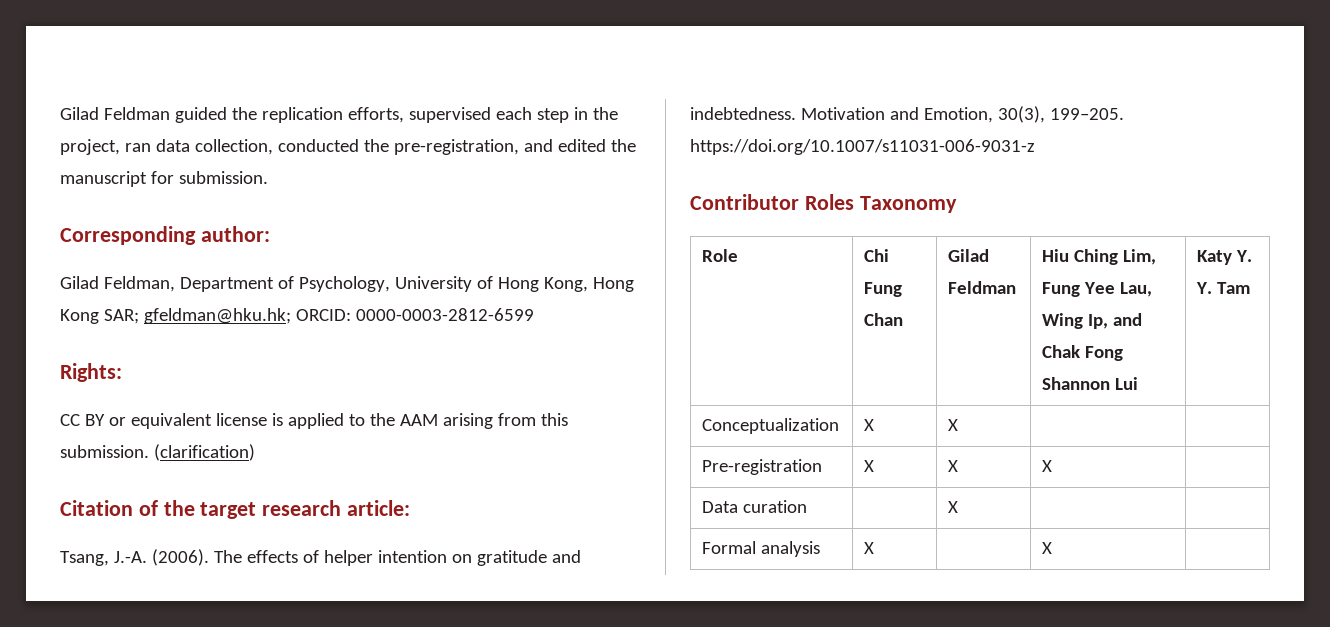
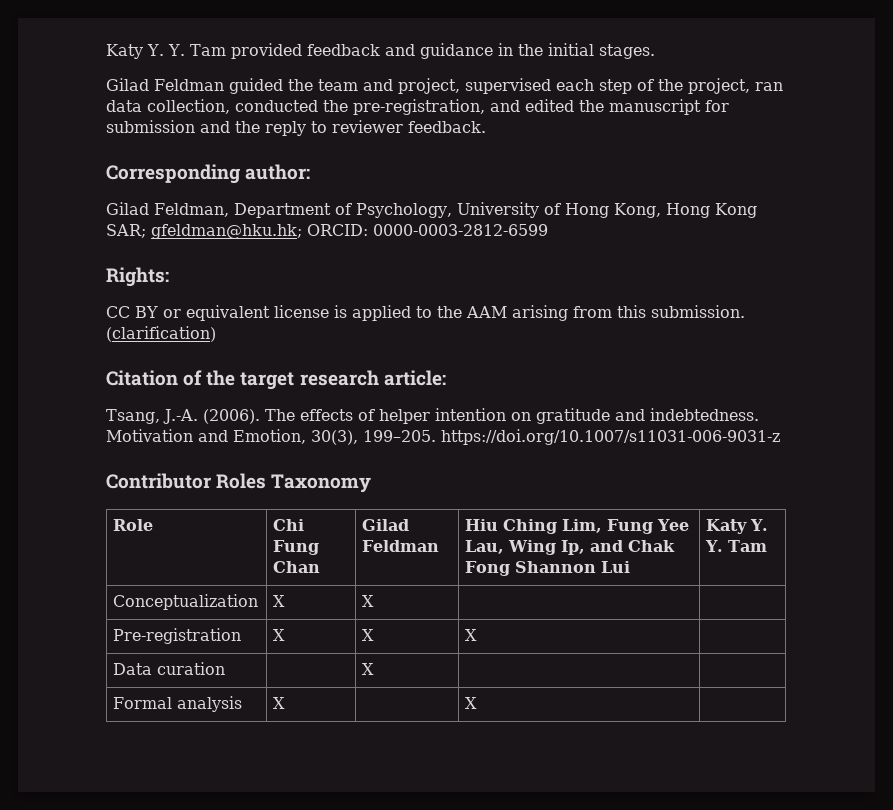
(60, 113) none -> [106,43,655,59] Katy Y. Y. Tam provided feedback and guidance in the initial stages. //
[261,107,404,123] replication efforts, -> [317,78,460,94] team and project,
[573,107,588,120] in -> [636,79,654,91] of
[178,171,268,184] submission. -> [106,120,486,136] submission and the reply to reviewer feedback.

